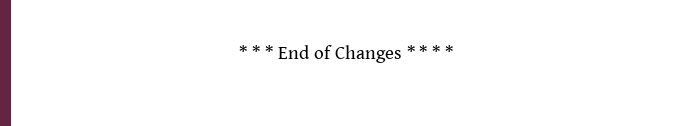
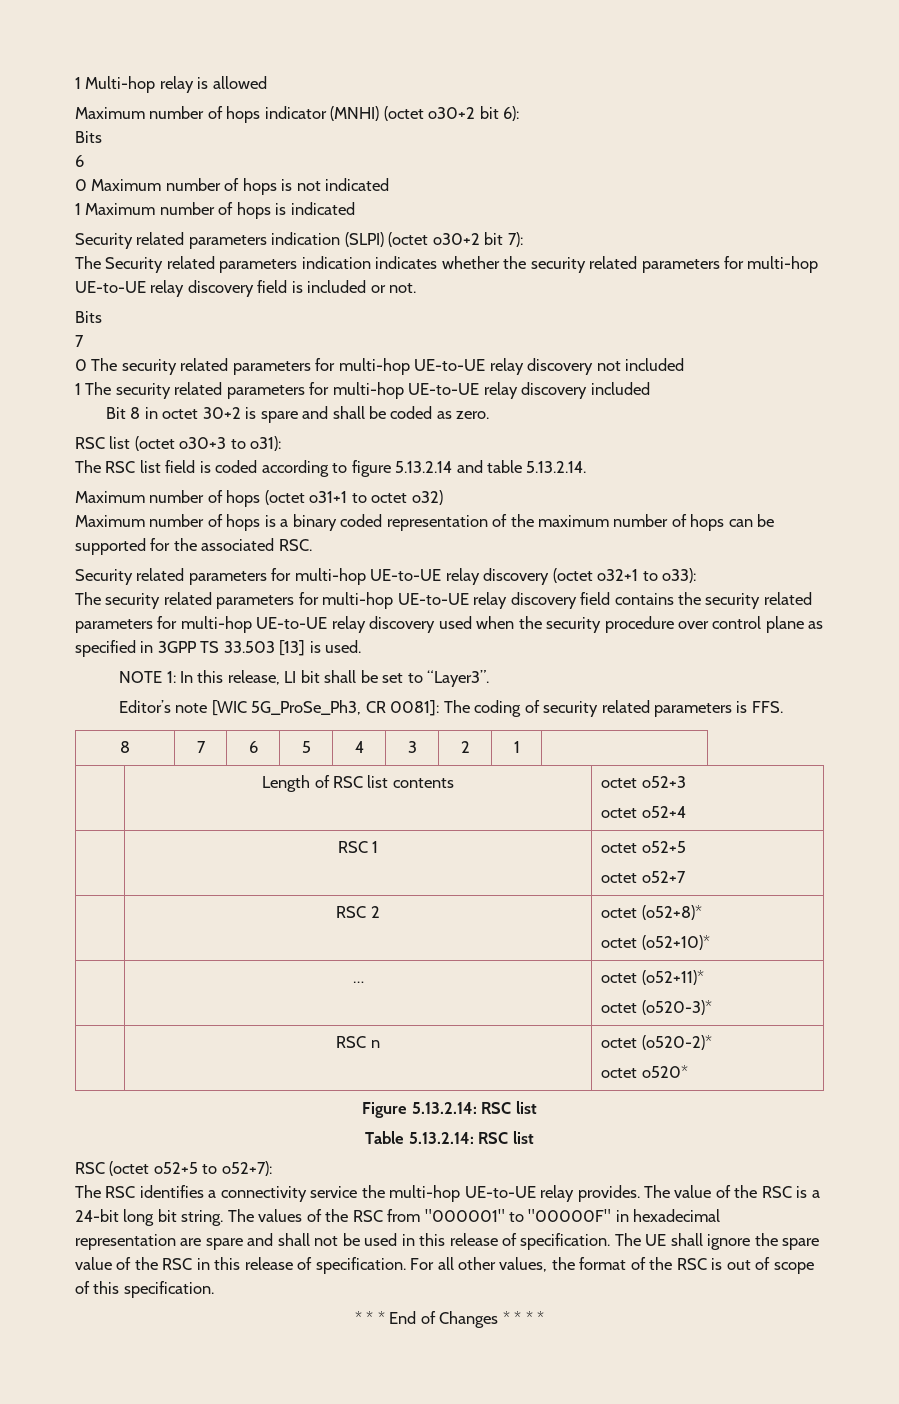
(238, 52) none -> [75,76,267,93] [75,106,520,123] [75,131,102,143] [75,155,84,167] [75,178,390,195] [75,202,355,219] [75,232,523,249] [75,256,819,273] [75,280,417,297] [75,311,102,323] [75,335,84,347] [75,358,685,375] [75,382,650,399] [105,406,490,423] [75,436,282,451] [75,460,587,477] [75,490,443,507] [75,514,775,531] [75,538,312,555] [75,568,697,585] [75,592,812,609] [75,616,824,633] [75,640,362,657] [119,670,490,687] [119,700,783,717] [120,741,130,753] [196,741,206,753] [248,741,258,753] [301,741,311,753] [354,741,364,753] [407,741,417,753] [460,741,470,753] [513,741,520,753] [262,775,454,792] [601,776,686,788] [601,806,686,818] [337,841,379,853] [601,841,686,853] [601,871,686,883] [336,906,380,918] [601,905,702,920] [601,935,710,950] [352,981,364,983] [601,970,704,985] [601,1000,712,1015] [336,1036,380,1048] [601,1035,712,1050] [601,1065,688,1078] [362,1101,537,1118] [365,1131,534,1144] [75,1161,272,1176] [75,1185,820,1202] [75,1209,721,1226] [75,1233,820,1250] [75,1257,814,1274] [75,1281,214,1298] 1 Multi-hop relay is allowed // Maximum number of hops indicator (MNHI) (octet o30+2 bit 6): // Bits // 6 // 0 Maximum number of hops is not indicated // 1 Maximum number of hops is indicated // Security related parameters indication (SLPI) (octet o30+2 bit 7): // The Security related parameters indication indicates whether the security related parameters for multi-hop UE-to-UE relay discovery field is included or not. // Bits // 7 // 0 The security related parameters for multi-hop UE-to-UE relay discovery not included // 1 The security related parameters for multi-hop UE-to-UE relay discovery included // Bit 8 in octet 30+2 is spare and shall be coded as zero. // RSC list (octet o30+3 to o31): // The RSC list field is coded according to figure 5.13.2.14 and table 5.13.2.14. // Maximum number of hops (octet o31+1 to octet o32) // Maximum number of hops is a binary coded representation of the maximum number of hops can be supported for the associated RSC. // Security related parameters for multi-hop UE-to-UE relay discovery (octet o32+1 to o33): // The security related parameters for multi-hop UE-to-UE relay discovery field contains the security related parameters for multi-hop UE-to-UE relay discovery used when the security procedure over control plane as specified in 3GPP TS 33.503 [13] is used. // NOTE 1: In this release, LI bit shall be set to “Layer3”. // Editor’s note [WIC 5G_ProSe_Ph3, CR 0081]: The coding of security related parameters is FFS. // 8 | 7 | 6 | 5 | 4 | 3 | 2 | 1 | // | Length of RSC list contents | octet o52+3 // octet o52+4 // | RSC 1 | octet o52+5 // octet o52+7 // | RSC 2 | octet (o52+8)* // octet (o52+10)* // | … | octet (o52+11)* // octet (o520-3)* // | RSC n | octet (o520-2)* // octet o520* // Figure 5.13.2.14: RSC list // Table 5.13.2.14: RSC list // RSC (octet o52+5 to o52+7): // The RSC identifies a connectivity service the multi-hop UE-to-UE relay provides. The value of the RSC is a 24-bit long bit string. The values of the RSC from "000001" to "00000F" in hexadecimal representation are spare and shall not be used in this release of specification. The UE shall ignore the spare value of the RSC in this release of specification. For all other values, the format of the RSC is out of scope of this specification. //

